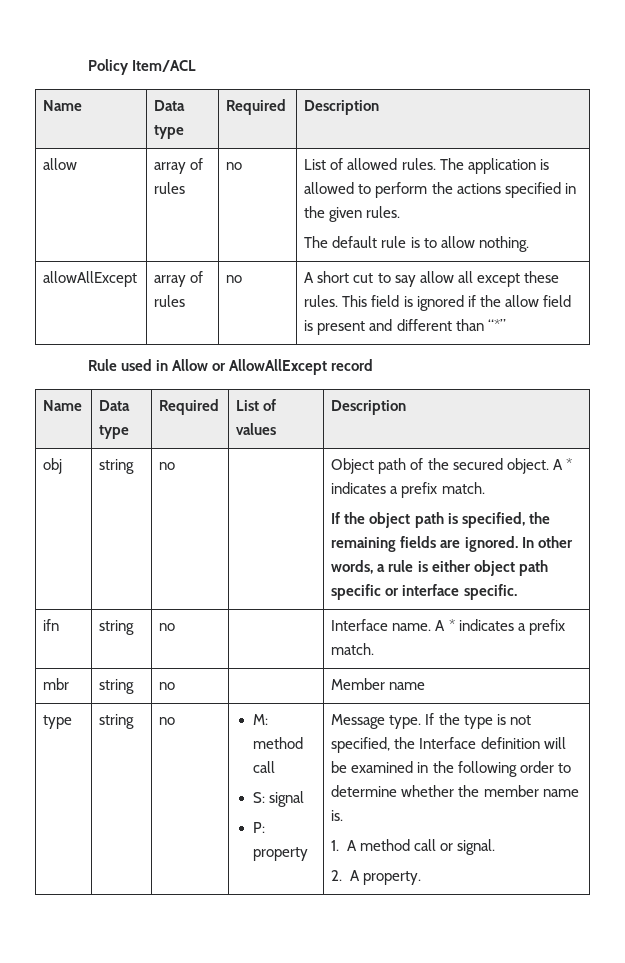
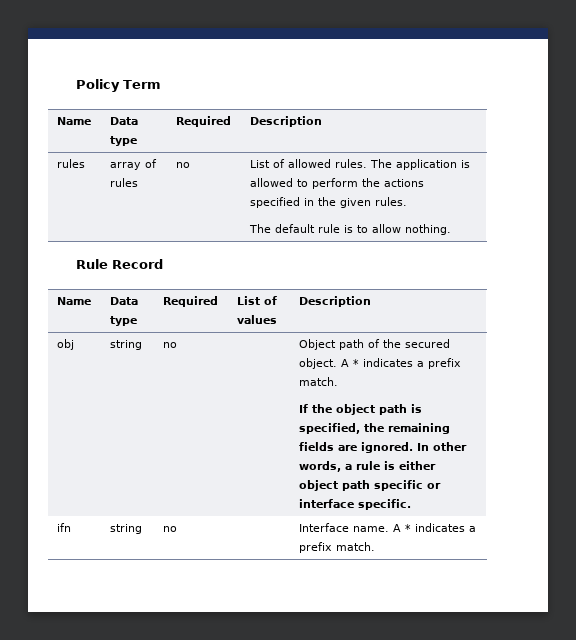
[131,60,196,72] Item/ACL -> [123,80,162,89] Term
[43,158,78,170] allow -> [57,159,86,168] rules
[43,271,138,287] [154,271,204,287] [154,295,186,307] [226,275,243,283] [304,271,559,287] [304,295,571,311] [304,319,506,335] [87,359,374,375] // allowAllExcept | array of rules | no | A short cut to say allow all except these rules. This field is ignored if the allow field is present and different than “*” // Rule used in Allow or AllowAllExcept record -> [76,259,164,269] // Rule Record
[43,678,70,690] [99,679,135,694] [159,682,176,690] [331,678,426,690] [43,715,73,729] [99,714,135,729] [159,717,176,725] [252,714,268,725] [252,737,303,749] [252,761,275,773] [252,791,304,807] [252,822,265,833] [252,847,308,861] [331,713,531,729] [331,737,566,753] [331,761,571,777] [331,785,579,797] [331,810,344,821] [331,839,496,855] [331,870,421,885] // mbr | string | no | | Member name // type | string | no | M: method call // S: signal // P: property | Message type. If the type is not specified, the Interface definition will be examined in the following order to determine whether the member name is. // 1. A method call or signal. // 2. A property. -> (376, 546) none

